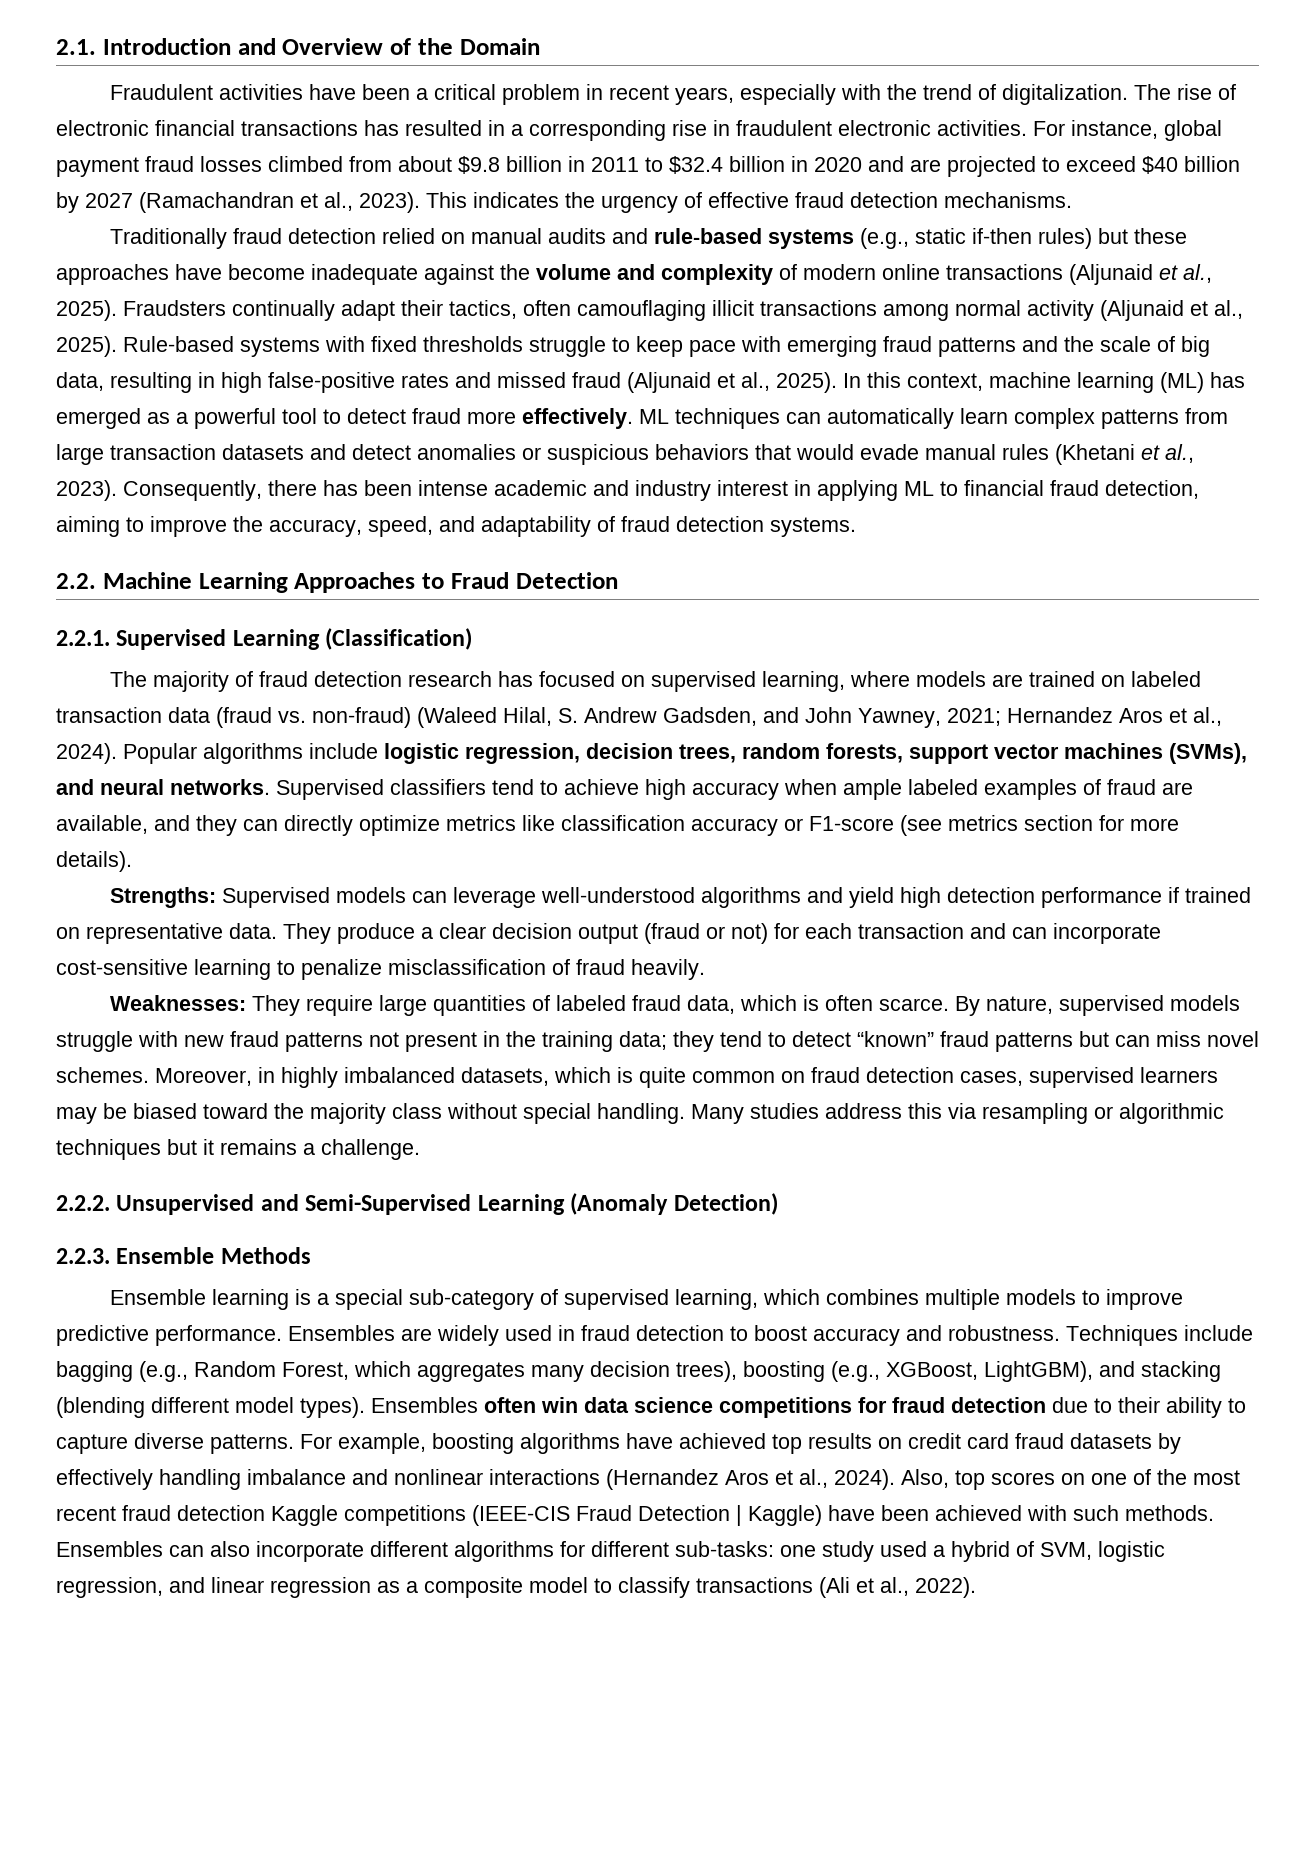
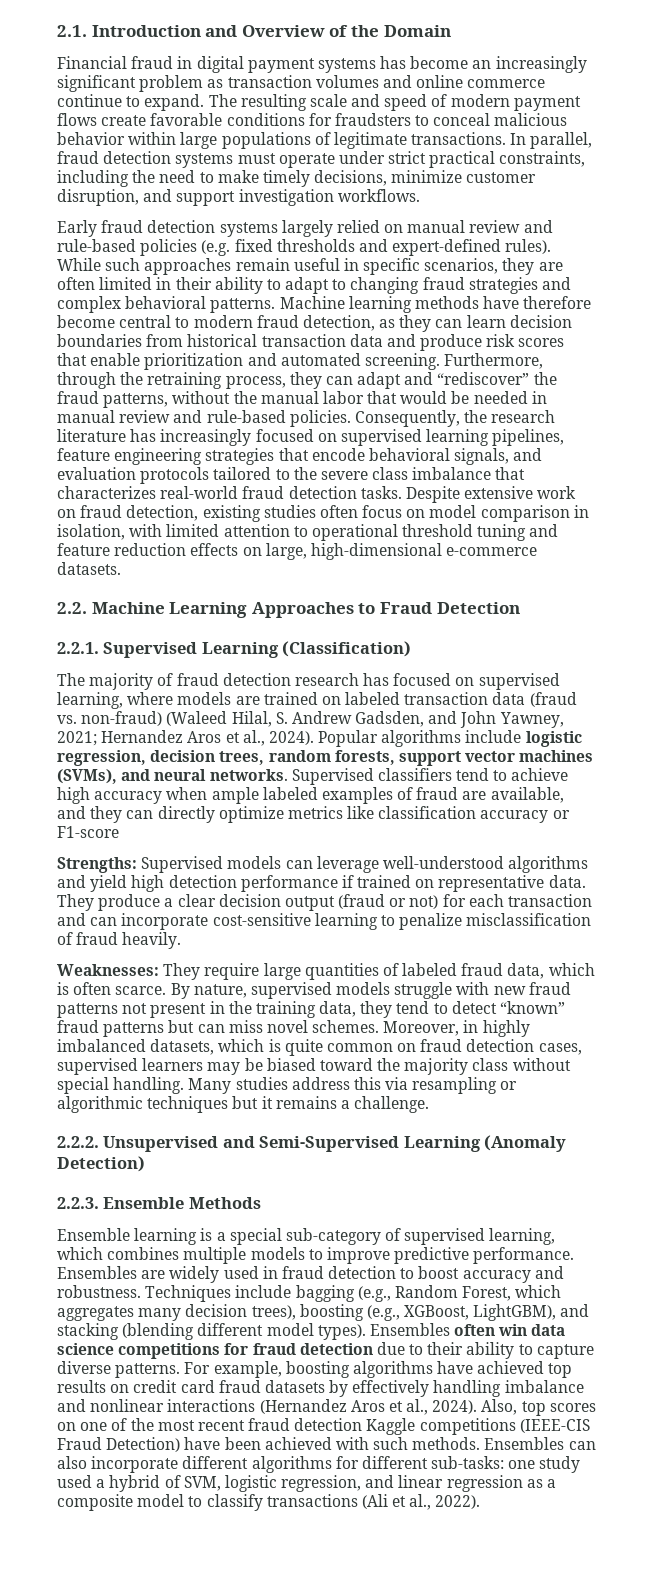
[110,84,1237,105] [56,120,1222,141] [56,156,1240,177] [56,192,1072,213] [110,228,377,249] Fraudulent activities have been a critical problem in recent years, especially with the trend of digitalization. The rise of electronic financial transactions has resulted in a corresponding rise in fraudulent electronic activities. For instance, global payment fraud losses climbed from about $9.8 billion in 2011 to $32.4 billion in 2020 and are projected to exceed $40 billion by 2027 (Ramachandran et al., 2023). This indicates the urgency of effective fraud detection mechanisms. // Traditionally fraud detection -> [57,56,587,73] [57,75,546,92] [57,94,581,111] [57,113,568,126] [57,132,593,149] [57,151,586,168] [57,170,537,187] [57,189,420,206] [57,220,333,237] Financial fraud in digital payment systems has become an increasingly significant problem as transaction volumes and online commerce continue to expand. The resulting scale and speed of modern payment flows create favorable conditions for fraudsters to conceal malicious behavior within large populations of legitimate transactions. In parallel, fraud detection systems must operate under strict practical constraints, including the need to make timely decisions, minimize customer disruption, and support investigation workflows. // Early fraud detection systems largely
[548,228,1188,249] [56,264,1212,285] [56,300,1243,321] [56,336,1210,357] [56,372,1245,393] [56,408,1228,429] [56,444,1194,465] [56,480,1199,501] [56,516,856,537] audits and rule-based systems (e.g., static if-then rules) but these approaches have become inadequate against the volume and complexity of modern online transactions (Aljunaid et al., 2025). Fraudsters continually adapt their tactics, often camouflaging illicit transactions among normal activity (Aljunaid et al., 2025). Rule-based systems with fixed thresholds struggle to keep pace with emerging fraud patterns and the scale of big data, resulting in high false-positive rates and missed fraud (Aljunaid et al., 2025). In this context, machine learning (ML) has emerged as a powerful tool to detect fraud more effectively. ML techniques can automatically learn complex patterns from large transaction datasets and detect anomalies or suspicious behaviors that would evade manual rules (Khetani et al., 2023). Consequently, there has been intense academic and industry interest in applying ML to financial fraud detection, aiming to improve the accuracy, speed, and adaptability of fraud detection systems. -> [469,220,553,233] [57,239,552,256] [57,258,563,275] [57,277,572,294] [57,296,592,313] [57,315,572,332] [57,334,565,351] [57,353,544,370] [57,372,557,389] [57,391,547,408] [57,410,556,427] [57,429,565,446] [57,448,543,465] [57,467,526,484] [57,486,577,503] [57,505,589,522] [57,524,559,541] [57,543,538,560] [57,562,121,575] review and rule-based policies (e.g. fixed thresholds and expert-defined rules). While such approaches remain useful in specific scenarios, they are often limited in their ability to adapt to changing fraud strategies and complex behavioral patterns. Machine learning methods have therefore become central to modern fraud detection, as they can learn decision boundaries from historical transaction data and produce risk scores that enable prioritization and automated screening. Furthermore, through the retraining process, they can adapt and “rediscover” the fraud patterns, without the manual labor that would be needed in manual review and rule-based policies. Consequently, the research literature has increasingly focused on supervised learning pipelines, feature engineering strategies that encode behavioral signals, and evaluation protocols tailored to the severe class imbalance that characterizes real-world fraud detection tasks. Despite extensive work on fraud detection, existing studies often focus on model comparison in isolation, with limited attention to operational threshold tuning and feature reduction effects on large, high-dimensional e-commerce datasets.
[900,815,1179,836] [56,851,132,872] (see metrics section for more details). -> (119, 832) none
[619,1031,667,1050] data; -> [319,1001,357,1017] data,
[638,1505,822,1526] Detection | Kaggle) -> [106,1437,181,1452] Detection)

